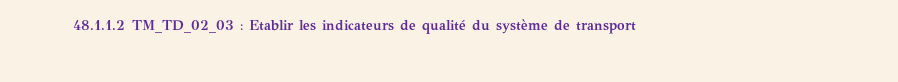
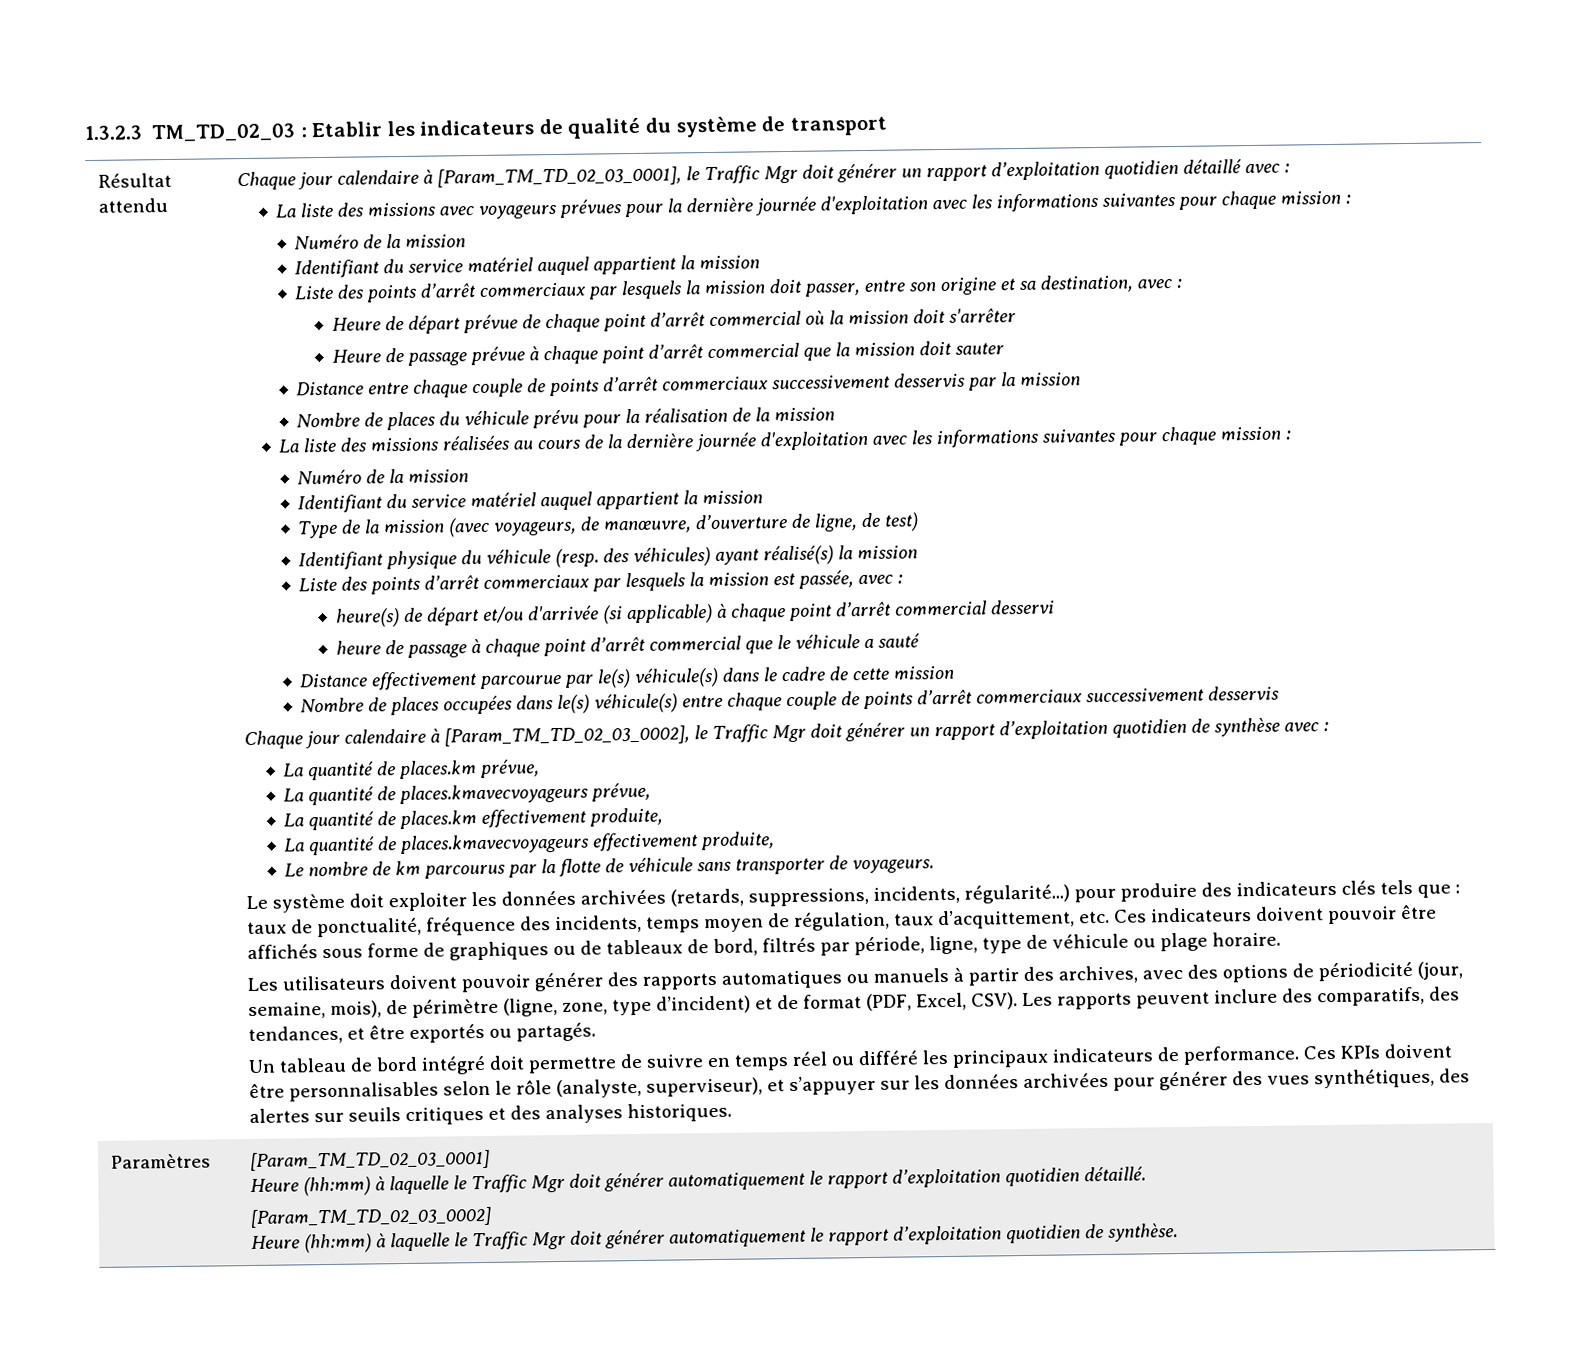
[73,20,125,30] 48.1.1.2 -> [84,125,142,141] 1.3.2.3
(636, 28) none -> [97,172,172,188] [97,197,168,213] [236,159,1290,191] [275,190,1352,219] [294,233,467,250] [294,255,761,279] [294,274,1183,303] [331,308,1016,334] [331,340,1004,366] [296,372,1082,398] [296,407,836,431] [278,426,1292,453] [297,468,470,485] [297,490,764,514] [297,512,920,539] [298,545,919,571] [298,570,904,595] [335,599,1055,628] [335,633,920,658] [299,665,955,691] [300,685,1280,716] [243,717,1329,750] [283,759,541,781] [283,782,652,806] [283,807,664,831] [284,831,776,856] [284,855,935,879] [245,879,1460,913] [246,904,1437,938] [246,931,1281,961] [246,961,1463,993] [247,986,1460,1020] [247,1022,596,1045] [247,1043,1452,1075] [248,1068,1470,1102] [248,1102,732,1126] [110,1153,211,1169] [249,1149,490,1172] [249,1166,1146,1197] [249,1206,492,1229] [250,1223,1178,1254] // Résultat attendu | Chaque jour calendaire à [Param_TM_TD_02_03_0001], le Traffic Mgr doit générer un rapport d’exploitation quotidien détaillé avec : // La liste des missions avec voyageurs prévues pour la dernière journée d'exploitation avec les informations suivantes pour chaque mission : // Numéro de la mission // Identifiant du service matériel auquel appartient la mission // Liste des points d’arrêt commerciaux par lesquels la mission doit passer, entre son origine et sa destination, avec : // Heure de départ prévue de chaque point d’arrêt commercial où la mission doit s'arrêter // Heure de passage prévue à chaque point d’arrêt commercial que la mission doit sauter // Distance entre chaque couple de points d’arrêt commerciaux successivement desservis par la mission // Nombre de places du véhicule prévu pour la réalisation de la mission // La liste des missions réalisées au cours de la dernière journée d'exploitation avec les informations suivantes pour chaque mission : // Numéro de la mission // Identifiant du service matériel auquel appartient la mission // Type de la mission (avec voyageurs, de manœuvre, d’ouverture de ligne, de test) // Identifiant physique du véhicule (resp. des véhicules) ayant réalisé(s) la mission // Liste des points d’arrêt commerciaux par lesquels la mission est passée, avec : // heure(s) de départ et/ou d'arrivée (si applicable) à chaque point d’arrêt commercial desservi // heure de passage à chaque point d’arrêt commercial que le véhicule a sauté // Distance effectivement parcourue par le(s) véhicule(s) dans le cadre de cette mission // Nombre de places occupées dans le(s) véhicule(s) entre chaque couple de points d’arrêt commerciaux successivement desservis // Chaque jour calendaire à [Param_TM_TD_02_03_0002], le Traffic Mgr doit générer un rapport d’exploitation quotidien de synthèse avec : // La quantité de places.km prévue, // La quantité de places.kmavecvoyageurs prévue, // La quantité de places.km effectivement produite, // La quantité de places.kmavecvoyageurs effectivement produite, // Le nombre de km parcourus par la flotte de véhicule sans transporter de voyageurs. // Le système doit exploiter les données archivées (retards, suppressions, incidents, régularité...) pour produire des indicateurs clés tels que : taux de ponctualité, fréquence des incidents, temps moyen de régulation, taux d’acquittement, etc. Ces indicateurs doivent pouvoir être affichés sous forme de graphiques ou de tableaux de bord, filtrés par période, ligne, type de véhicule ou plage horaire. // Les utilisateurs doivent pouvoir générer des rapports automatiques ou manuels à partir des archives, avec des options de périodicité (jour, semaine, mois), de périmètre (ligne, zone, type d’incident) et de format (PDF, Excel, CSV). Les rapports peuvent inclure des comparatifs, des tendances, et être exportés ou partagés. // Un tableau de bord intégré doit permettre de suivre en temps réel ou différé les principaux indicateurs de performance. Ces KPIs doivent être personnalisables selon le rôle (analyste, superviseur), et s’appuyer sur les données archivées pour générer des vues synthétiques, des alertes sur seuils critiques et des analyses historiques. // Paramètres | [Param_TM_TD_02_03_0001] // Heure (hh:mm) à laquelle le Traffic Mgr doit générer automatiquement le rapport d’exploitation quotidien détaillé. // [Param_TM_TD_02_03_0002] // Heure (hh:mm) à laquelle le Traffic Mgr doit générer automatiquement le rapport d’exploitation quotidien de synthèse.

